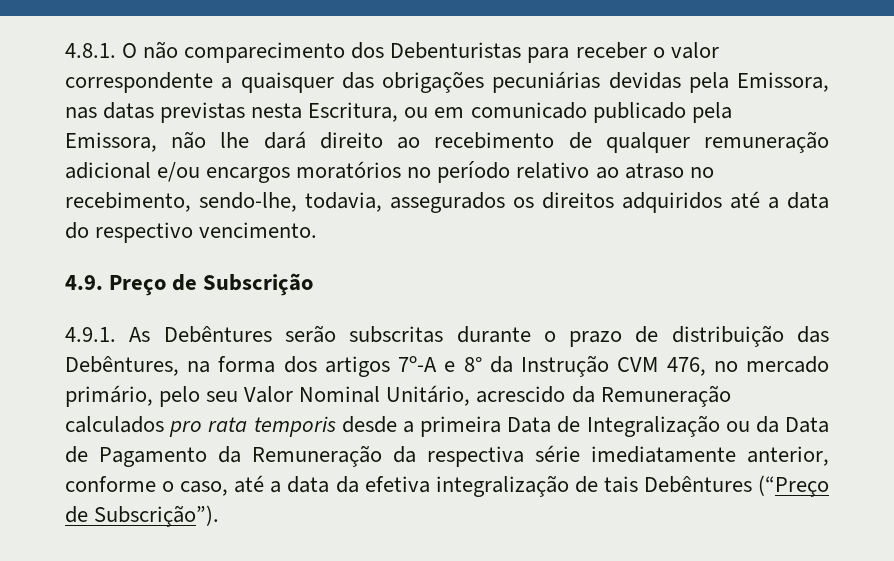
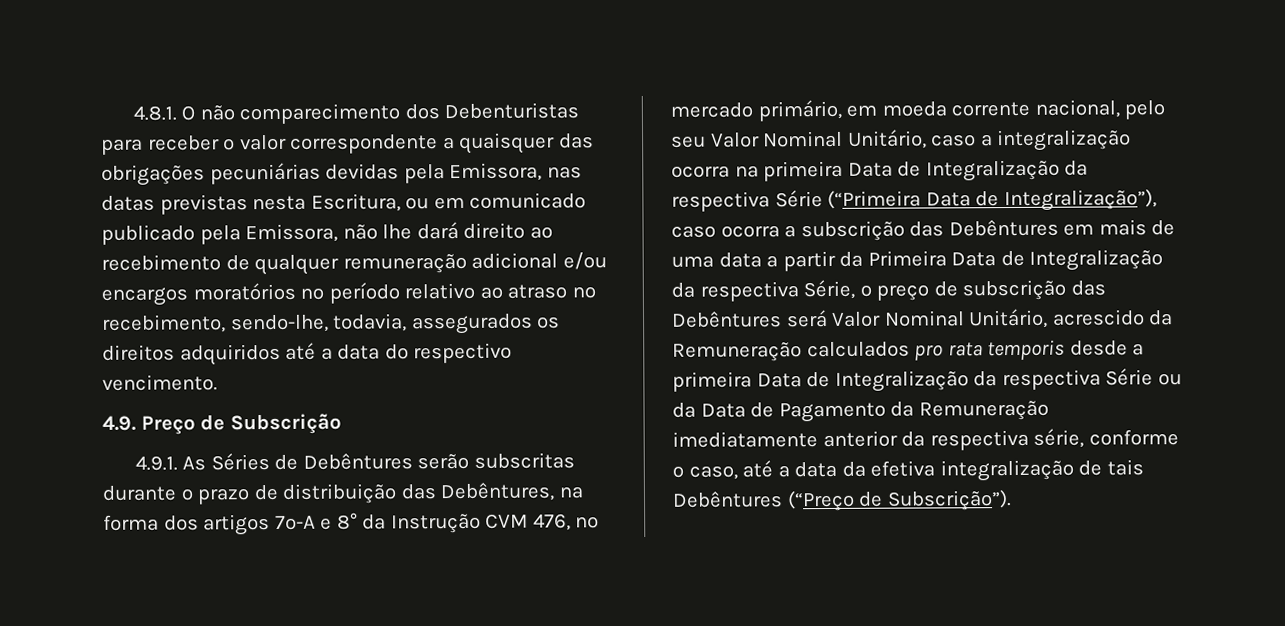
(151, 334) none -> [210,453,299,471] Séries de
(153, 396) none -> [846,99,1120,118] em moeda corrente nacional,
(471, 395) none -> [931,129,1132,152] [671,159,1089,182] [671,189,1157,212] [671,218,1176,242] [671,249,1164,272] [671,279,1106,302] [671,308,1049,329] caso a integralização ocorra na primeira Data de Integralização da respectiva Série (“Primeira Data de Integralização”), caso ocorra a subscrição das Debêntures em mais de uma data a partir da Primeira Data de Integralização da respectiva Série, o preço de subscrição das Debêntures será Valor Nominal Unitário,
(720, 426) none -> [973,368,1154,391] da respectiva Série
[393,445,829,467] da respectiva série imediatamente anterior, -> [672,428,1085,451] imediatamente anterior da respectiva série,

